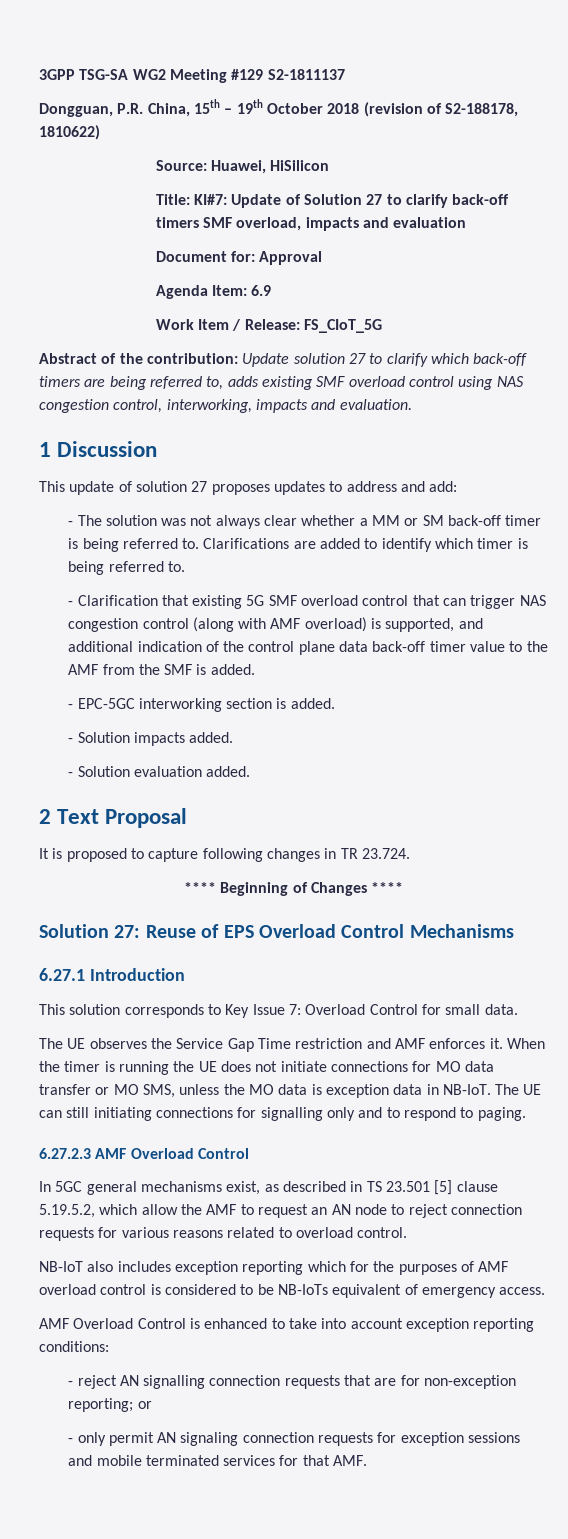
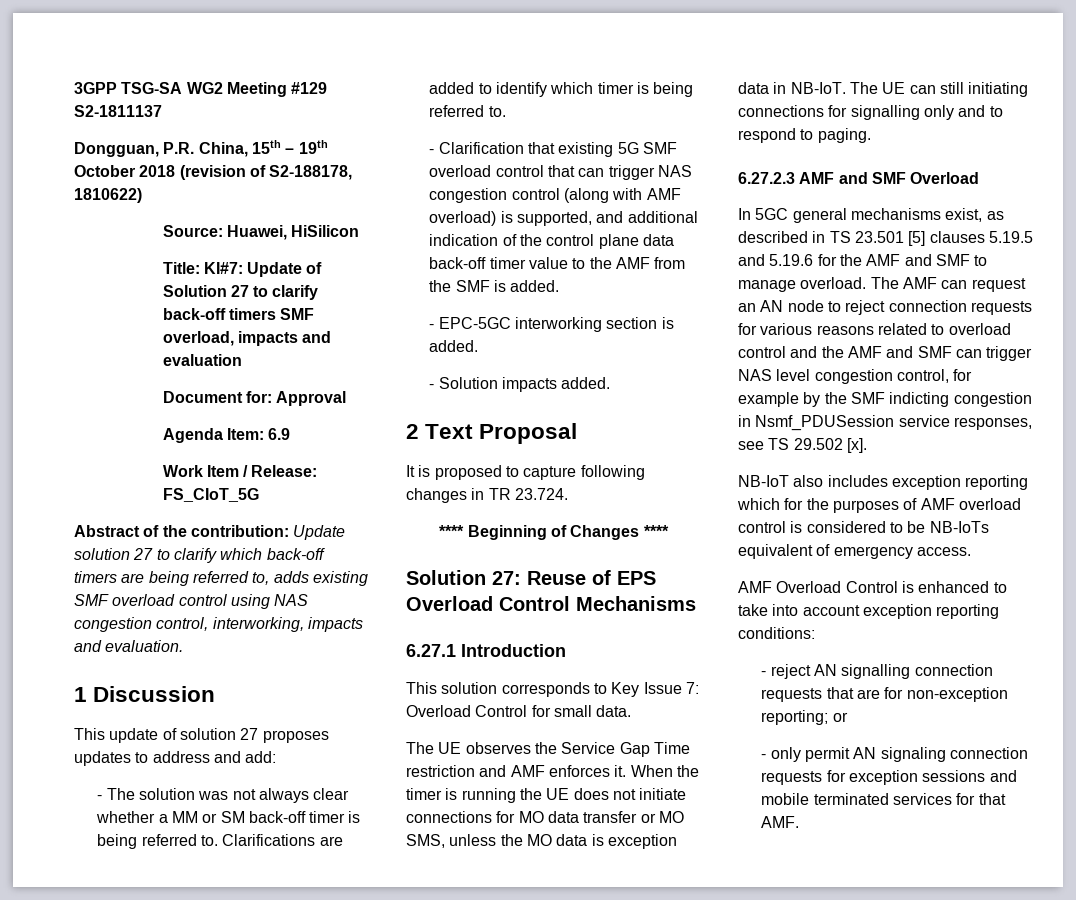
[68,766,251,777] // - Solution evaluation added. -> (611, 383) none
[130,1148,249,1159] Overload Control -> [838,172,980,184] and SMF Overload
[456,1181,498,1192] [39,1204,254,1218] clause 5.19.5.2, which allow the AMF to -> [929,231,1033,243] [738,254,988,266] [738,277,968,292] clauses 5.19.5 and 5.19.6 for the AMF and SMF to manage overload. The AMF can
[357,1227,408,1238] control. -> [738,346,1033,361] [738,369,973,384] [738,392,1032,407] [738,415,1032,431] [738,438,867,453] control and the AMF and SMF can trigger NAS level congestion control, for example by the SMF indicting congestion in Nsmf_PDUSession service responses, see TS 29.502 [x].

